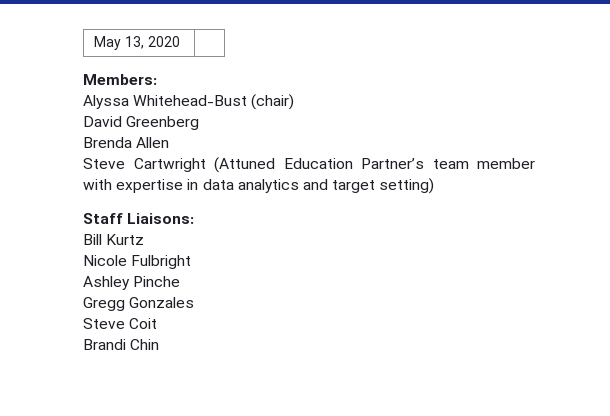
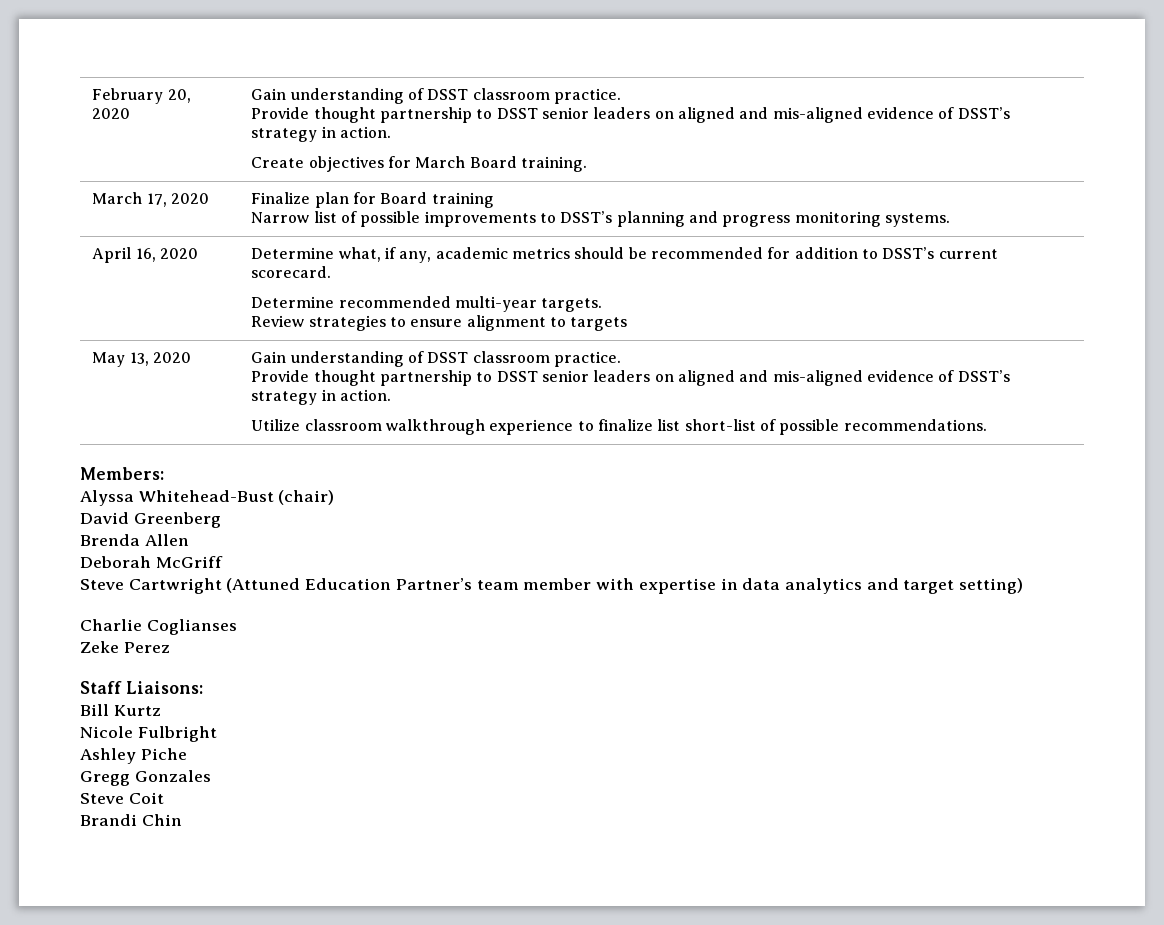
[94,36,181,50] May 13, 2020 | -> [92,88,191,104] [92,108,131,119] [251,88,622,104] [251,107,1010,123] [251,126,392,142] [251,156,588,172] [92,192,210,207] [251,192,494,208] [251,211,950,227] [92,247,199,263] [251,247,998,263] [251,266,332,278] [251,296,603,312] [251,315,628,331] [92,352,192,367] [251,351,622,367] [251,370,1010,386] [251,389,392,405] [251,419,987,435] February 20, 2020 | Gain understanding of DSST classroom practice. // Provide thought partnership to DSST senior leaders on aligned and mis-aligned evidence of DSST’s strategy in action. // Create objectives for March Board training. // March 17, 2020 | Finalize plan for Board training // Narrow list of possible improvements to DSST’s planning and progress monitoring systems. // April 16, 2020 | Determine what, if any, academic metrics should be recommended for addition to DSST’s current scorecard. // Determine recommended multi-year targets. // Review strategies to ensure alignment to targets // May 13, 2020 | Gain understanding of DSST classroom practice. // Provide thought partnership to DSST senior leaders on aligned and mis-aligned evidence of DSST’s strategy in action. // Utilize classroom walkthrough experience to finalize list short-list of possible recommendations.
(170, 142) none -> [80,556,223,568] // Deborah McGriff
(435, 186) none -> [80,619,237,635] [80,641,170,653] // Charlie Coglianses // Zeke Perez
[133,276,181,287] Pinche -> [140,748,187,760] Piche

